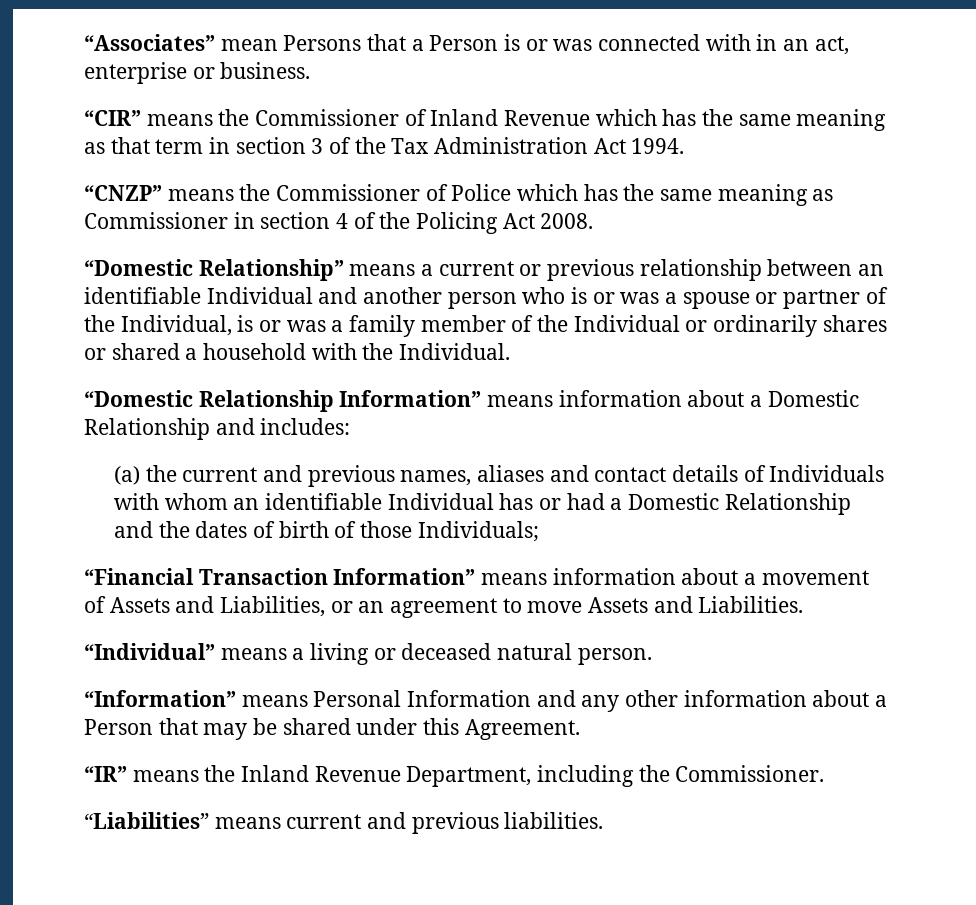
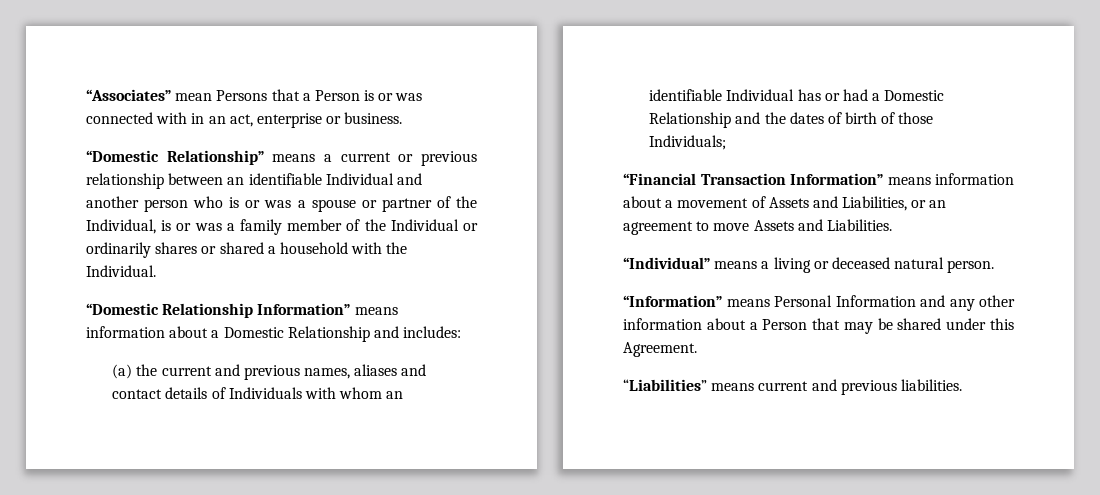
[84,109,887,131] [84,137,685,154] [84,184,834,206] [84,212,594,234] // “CIR” means the Commissioner of Inland Revenue which has the same meaning as that term in section 3 of the Tax Administration Act 1994. // “CNZP” means the Commissioner of Police which has the same meaning as Commissioner in section 4 of the Policing Act 2008. -> (403, 118) none
[84,765,825,787] // “IR” means the Inland Revenue Department, including the Commissioner. -> (697, 349) none

